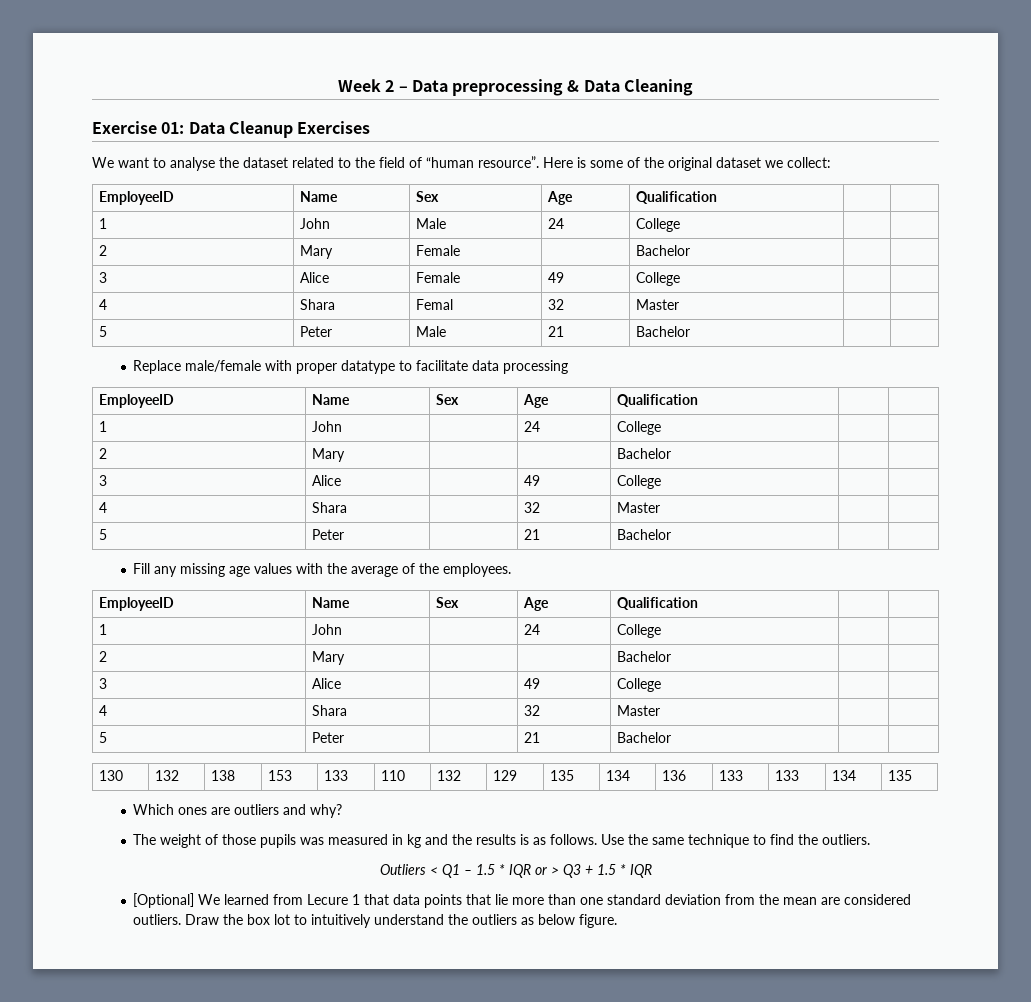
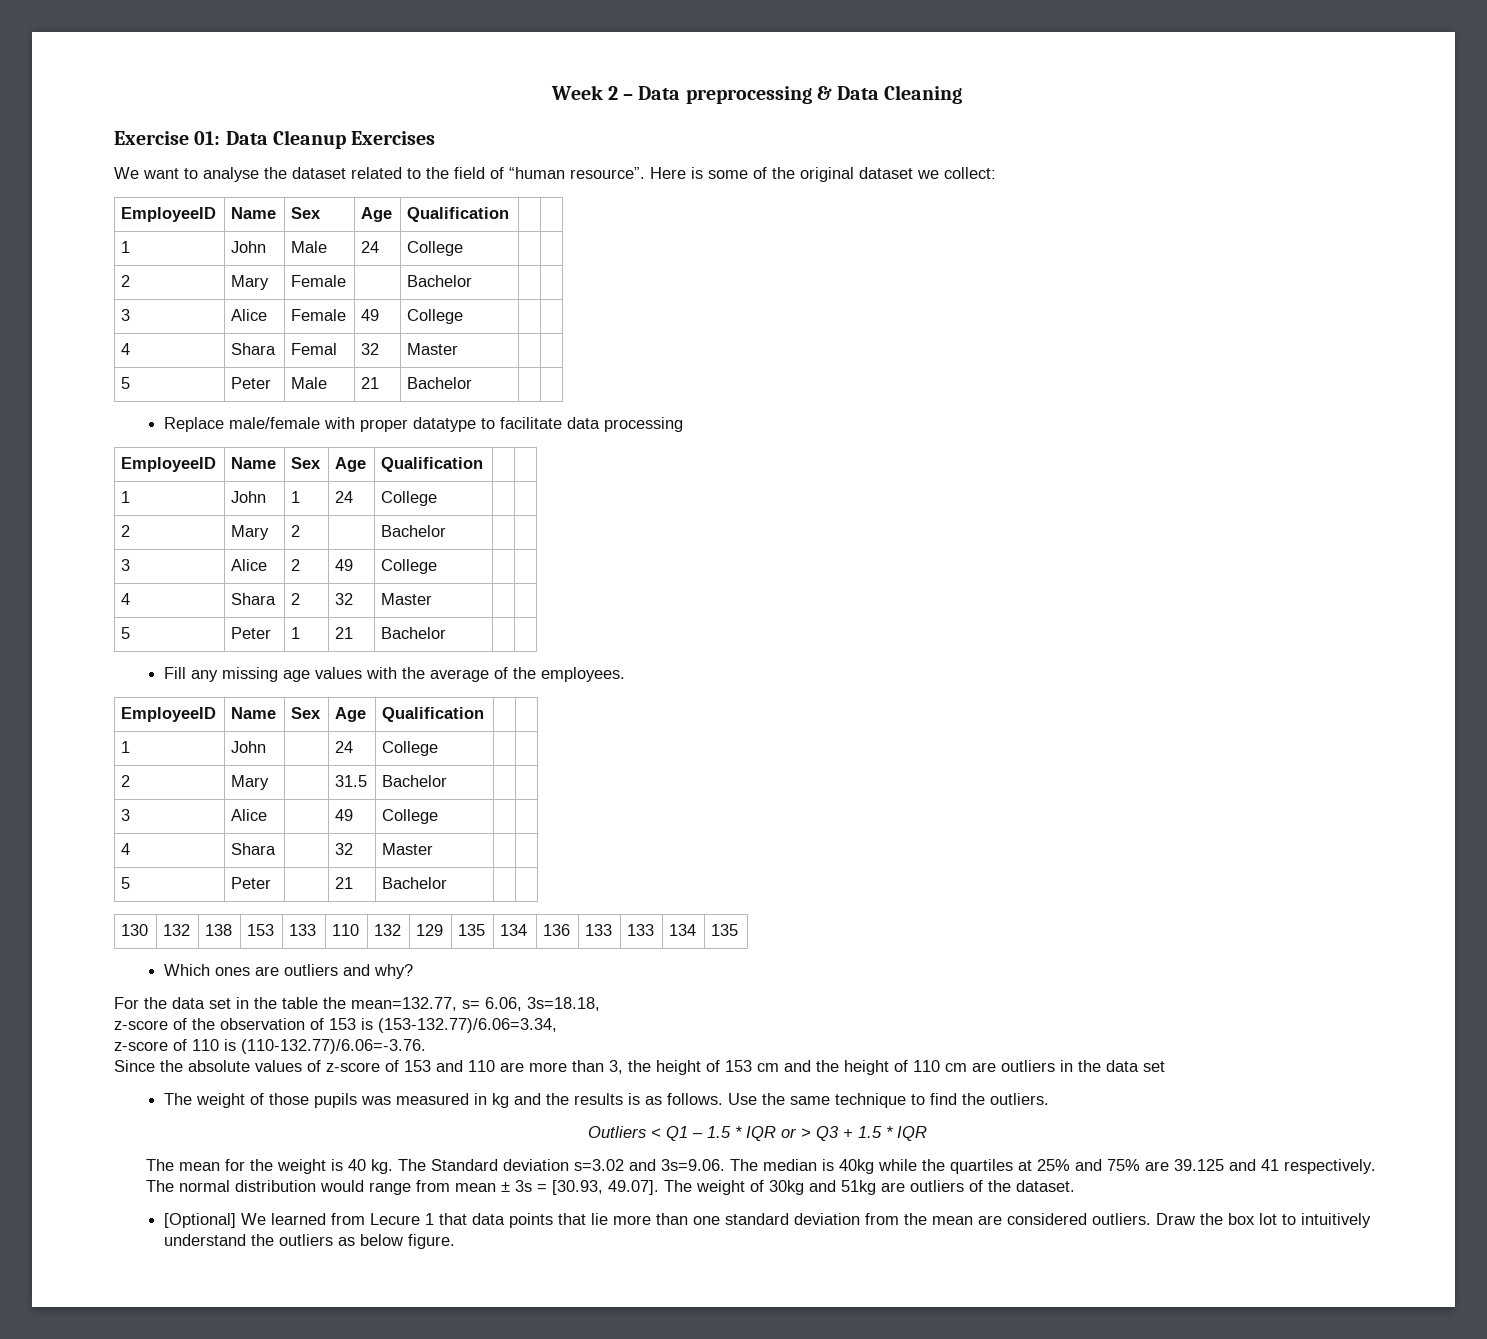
[524,421,541,432] [617,421,662,435] [99,448,108,459] [312,448,346,462] [617,448,672,459] [99,475,108,486] [312,475,342,486] [524,475,541,486] [617,475,662,489] [99,502,108,513] [312,502,348,513] [524,502,541,513] [617,502,661,513] [99,529,108,540] [312,529,345,540] | 24 | College | | // 2 | Mary | | | Bachelor | | // 3 | Alice | | 49 | College | | // 4 | Shara | | 32 | Master | | // 5 | Peter | -> [291,491,301,503] [335,491,354,503] [381,491,438,506] [121,525,131,537] [231,525,270,540] [291,525,301,537] [381,525,447,537] [121,559,131,571] [231,559,268,571] [291,559,301,571] [335,559,354,571] [381,559,438,574] [121,593,131,605] [231,593,277,605] [291,593,301,605] [335,593,354,605] [381,593,433,605] [121,627,131,639] [231,627,272,639] [291,627,301,639] 1 | 24 | College | | // 2 | Mary | 2 | | Bachelor | | // 3 | Alice | 2 | 49 | College | | // 4 | Shara | 2 | 32 | Master | | // 5 | Peter | 1
(346, 658) none -> [335,775,368,787] 31.5
(343, 811) none -> [114,997,600,1011] [114,1018,557,1033] [114,1039,426,1054] [114,1060,1165,1075] // For the data set in the table the mean=132.77, s= 6.06, 3s=18.18, // z-score of the observation of 153 is (153-132.77)/6.06=3.34, // z-score of 110 is (110-132.77)/6.06=-3.76. // Since the absolute values of z-score of 153 and 110 are more than 3, the height of 153 cm and the height of 110 cm are outliers in the data set
(652, 871) none -> [145,1159,1376,1174] [145,1180,1075,1195] // The mean for the weight is 40 kg. The Standard deviation s=3.02 and 3s=9.06. The median is 40kg while the quartiles at 25% and 75% are 39.125 and 41 respectively. The normal distribution would range from mean ± 3s = [30.93, 49.07]. The weight of 30kg and 51kg are outliers of the dataset.

